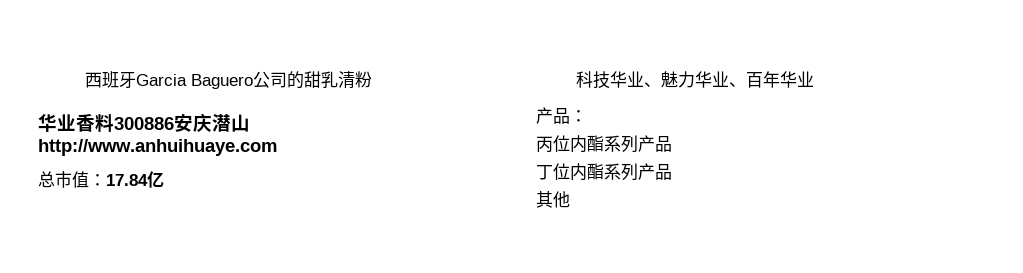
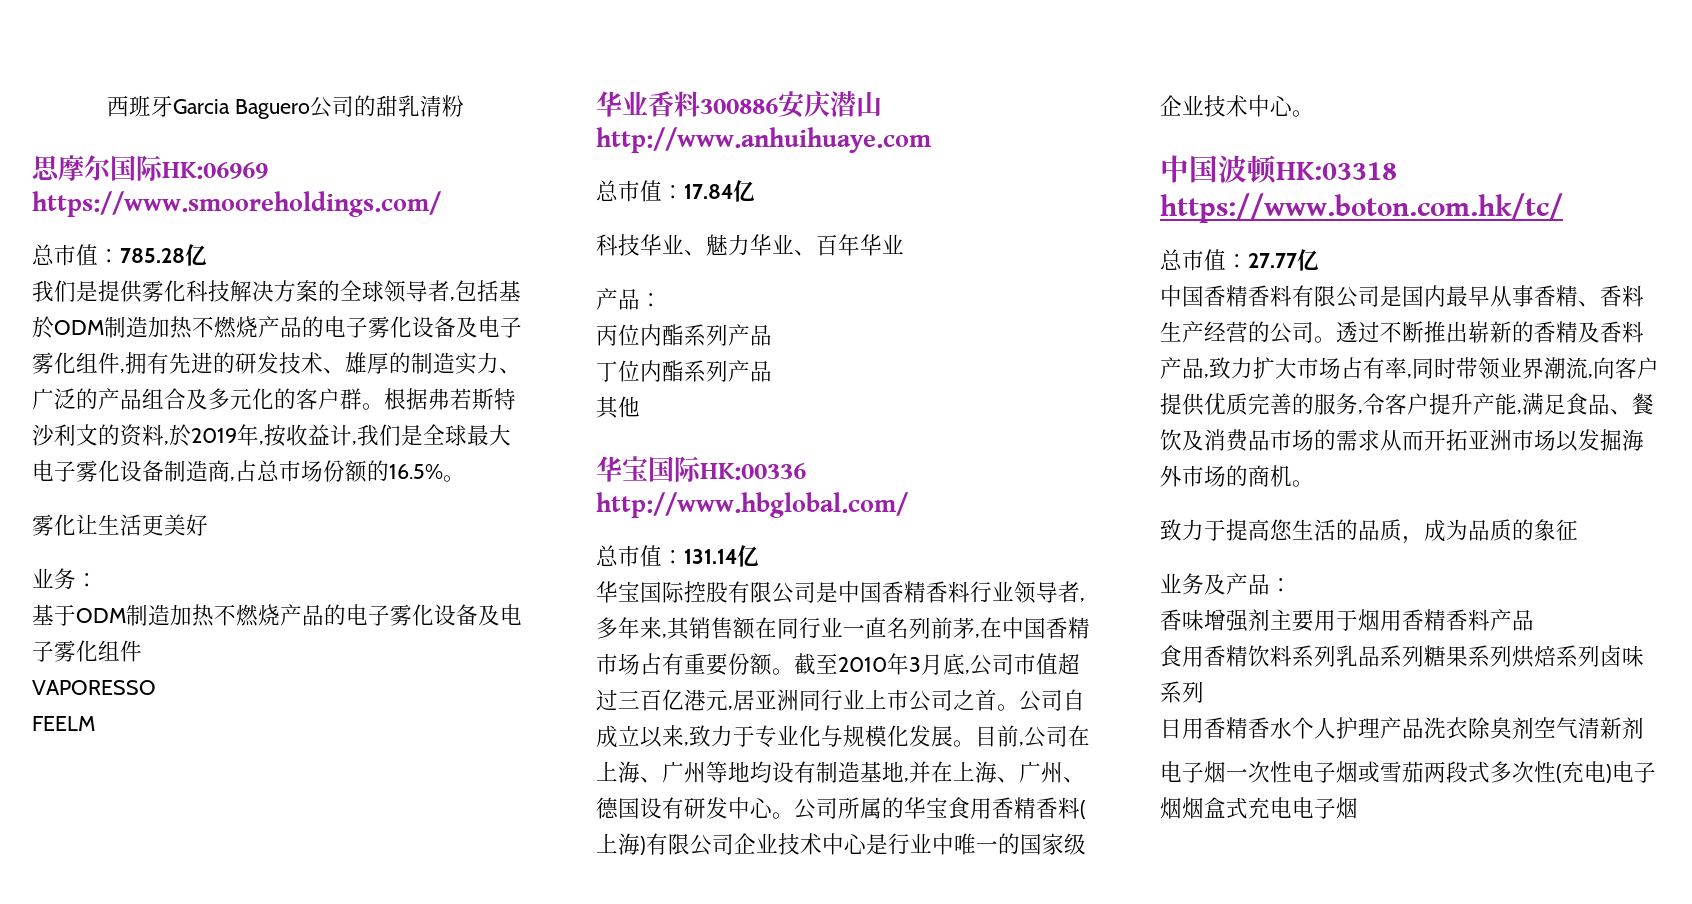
(372, 79) none -> [32,155,268,181] [32,191,442,217] [32,244,207,266] [32,280,521,303] [32,316,522,339] [32,352,521,375] [32,388,516,410] [32,424,511,447] [32,460,465,483] [32,514,208,536] [32,568,98,590] [32,604,522,627] [32,640,142,662] [32,680,156,695] [32,716,95,731] // 思摩尔国际HK:06969 https://www.smooreholdings.com/ // 总市值：785.28亿 // 我们是提供雾化科技解决方案的全球领导者,包括基於ODM制造加热不燃烧产品的电子雾化设备及电子雾化组件,拥有先进的研发技术、雄厚的制造实力、广泛的产品组合及多元化的客户群。根据弗若斯特沙利文的资料,於2019年,按收益计,我们是全球最大电子雾化设备制造商,占总市场份额的16.5%。 // 雾化让生活更美好 // 业务： // 基于ODM制造加热不燃烧产品的电子雾化设备及电子雾化组件 // VAPORESSO // FEELM
(570, 199) none -> [596,456,806,482] [596,492,909,518] [596,545,759,567] [596,581,1085,604] [596,617,1090,640] [596,653,1080,676] [596,689,1085,712] [596,725,1090,748] [596,761,1085,783] [596,797,1086,820] [596,833,1086,856] [1160,95,1314,117] [1160,155,1397,184] [1160,193,1563,223] [1160,249,1319,271] [1160,285,1644,308] [1160,321,1644,344] [1160,357,1659,380] [1160,393,1654,416] [1160,429,1644,452] [1160,465,1314,487] [1160,519,1578,544] [1160,573,1292,595] [1160,609,1534,632] [1160,645,1644,668] [1160,681,1204,703] [1160,717,1644,739] [1160,761,1656,783] [1160,797,1358,819] // 华宝国际HK:00336 http://www.hbglobal.com/ // 总市值：131.14亿 // 华宝国际控股有限公司是中国香精香料行业领导者,多年来,其销售额在同行业一直名列前茅,在中国香精市场占有重要份额。截至2010年3月底,公司市值超过三百亿港元,居亚洲同行业上市公司之首。公司自成立以来,致力于专业化与规模化发展。目前,公司在上海、广州等地均设有制造基地,并在上海、广州、德国设有研发中心。公司所属的华宝食用香精香料(上海)有限公司企业技术中心是行业中唯一的国家级企业技术中心。 // 中国波顿HK:03318 https://www.boton.com.hk/tc/ // 总市值：27.77亿 // 中国香精香料有限公司是国内最早从事香精、香料生产经营的公司。透过不断推出崭新的香精及香料产品,致力扩大市场占有率,同时带领业界潮流,向客户提供优质完善的服务,令客户提升产能,满足食品、餐饮及消费品市场的需求从而开拓亚洲市场以发掘海外市场的商机。 // 致力于提高您生活的品质，成为品质的象征 // 业务及产品： // 香味增强剂主要用于烟用香精香料产品 // 食用香精饮料系列乳品系列糖果系列烘焙系列卤味系列 // 日用香精香水个人护理产品洗衣除臭剂空气清新剂 // 电子烟一次性电子烟或雪茄两段式多次性(充电)电子烟烟盒式充电电子烟

